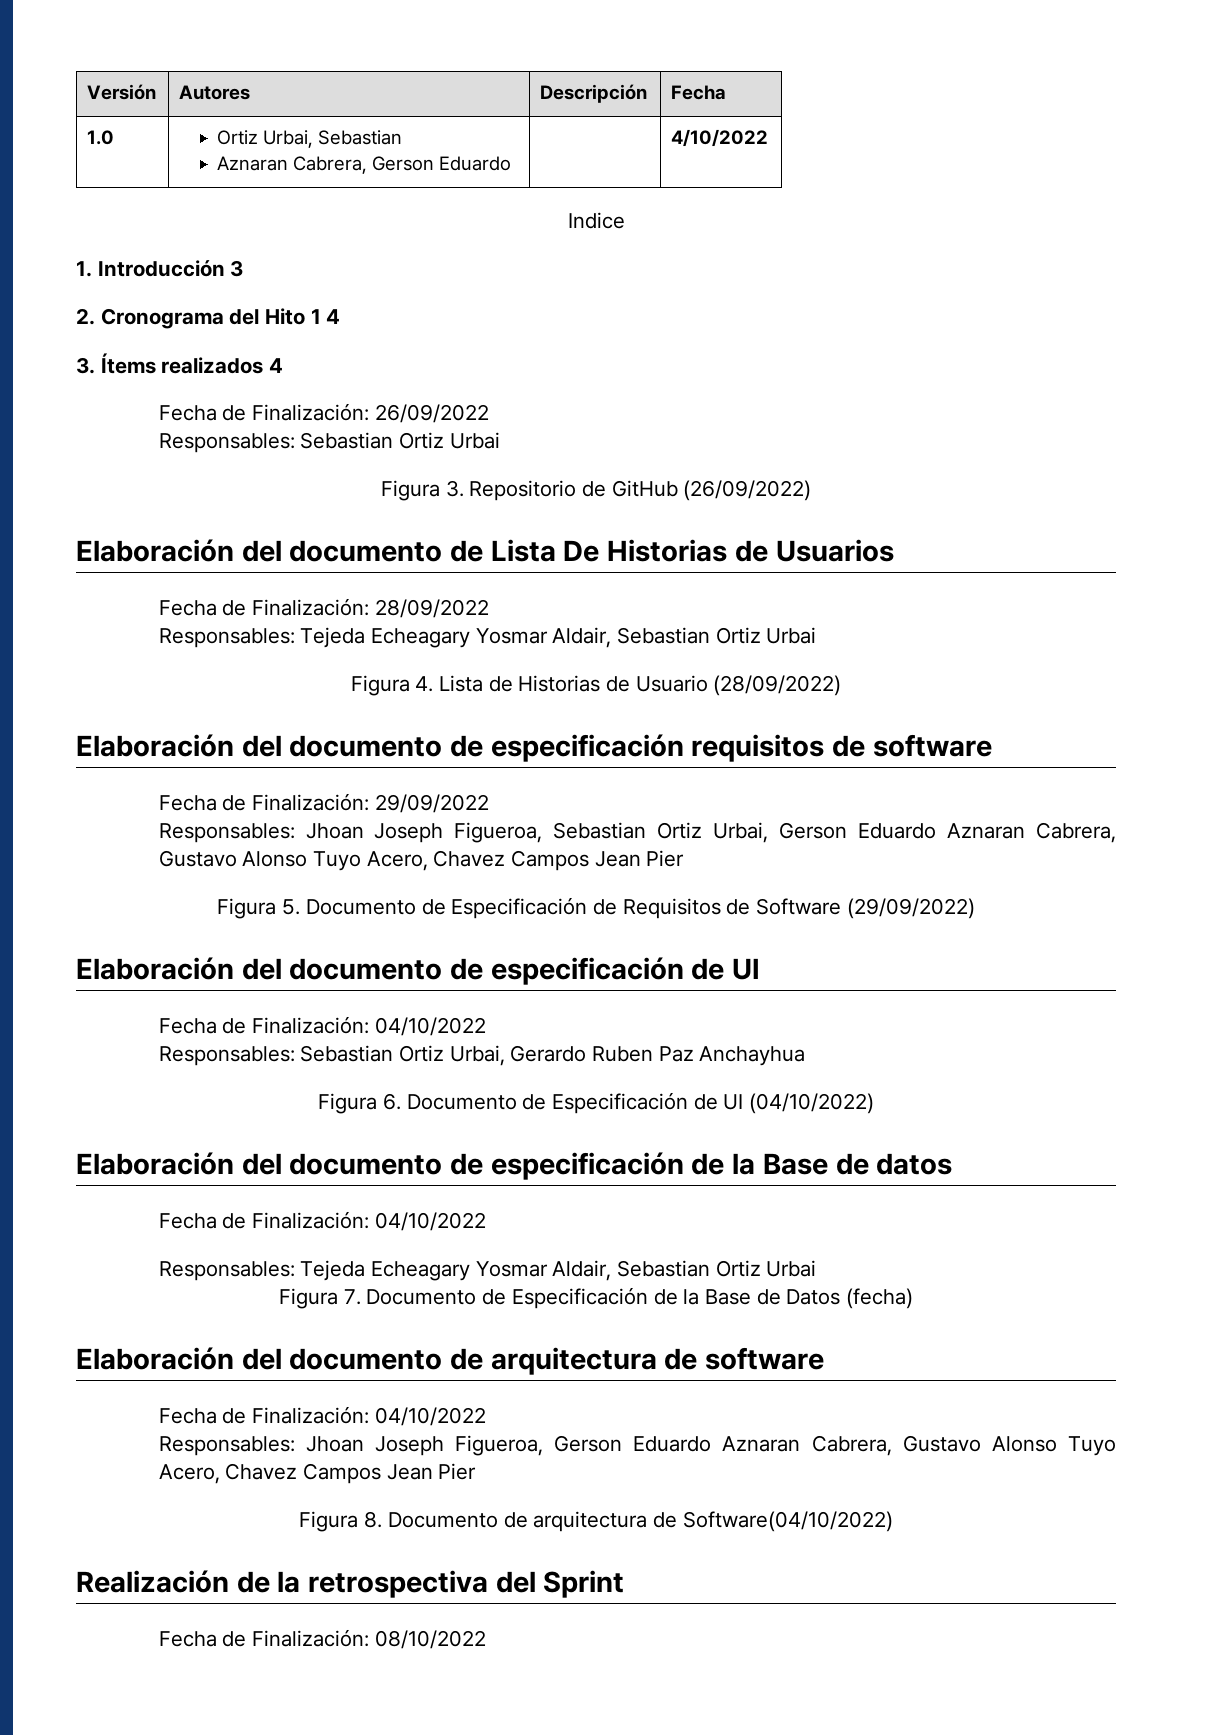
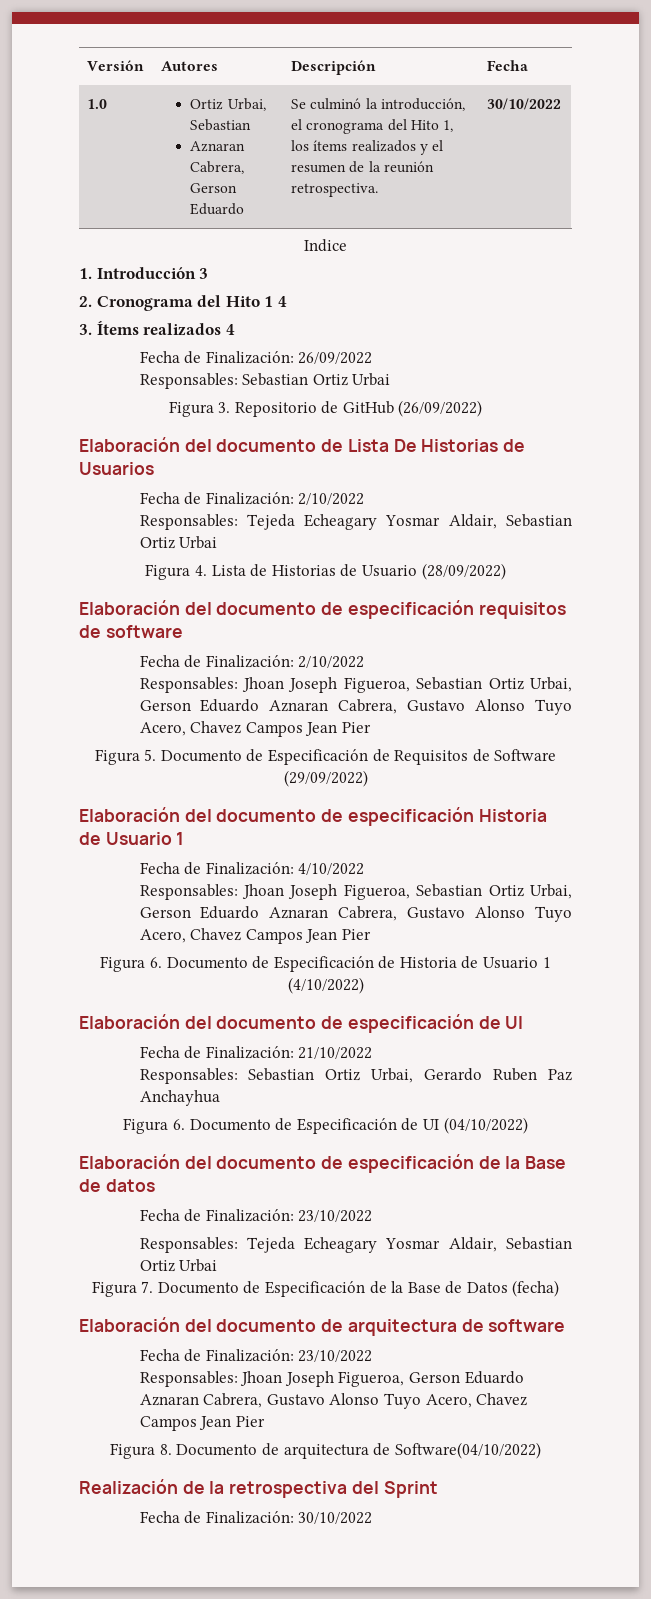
[671,129,769,147] | 4/10/2022 -> [291,98,465,111] [291,119,453,134] [291,140,443,155] [291,161,434,173] [291,183,379,197] [487,98,562,110] Se culminó la introducción, el cronograma del Hito 1, los ítems realizados y el resumen de la reunión retrospectiva. | 30/10/2022
[374,599,489,618] 28/09/2022 -> [298,493,365,505] 2/10/2022
[374,794,489,813] 29/09/2022 -> [298,656,365,668] 2/10/2022
(975, 908) none -> [79,807,547,826] [79,832,185,845] [139,862,365,875] [139,884,572,900] [139,906,572,922] [139,928,371,944] [100,956,551,972] [287,977,364,994] // Elaboración del documento de especificación Historia de Usuario 1 // Fecha de Finalización: 4/10/2022 // Responsables: Jhoan Joseph Figueroa, Sebastian Ortiz Urbai, Gerson Eduardo Aznaran Cabrera, Gustavo Alonso Tuyo Acero, Chavez Campos Jean Pier // Figura 6. Documento de Especificación de Historia de Usuario 1 (4/10/2022)
[374,1017,486,1036] 04/10/2022 -> [298,1047,373,1059] 21/10/2022
[374,1212,486,1231] 04/10/2022 -> [298,1210,373,1222] 23/10/2022
[374,1407,486,1426] 04/10/2022 -> [298,1350,373,1362] 23/10/2022
[374,1630,486,1649] 08/10/2022 -> [298,1512,373,1524] 30/10/2022

